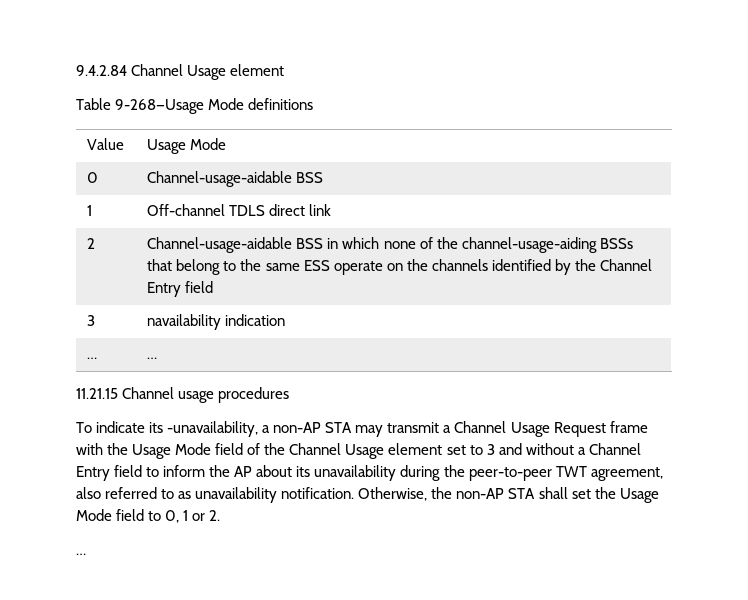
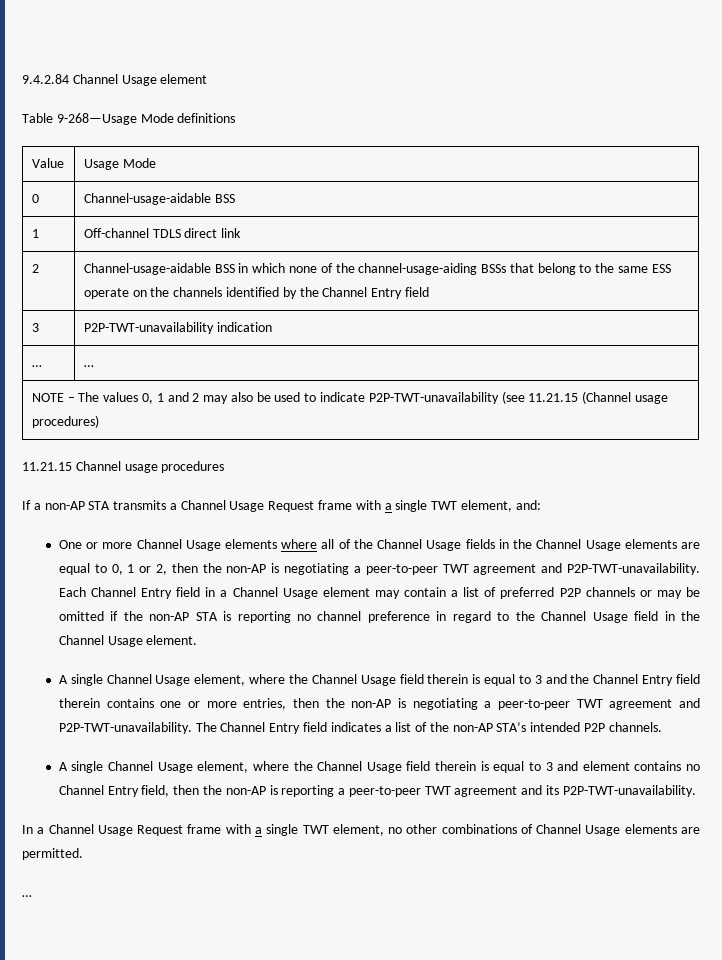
[147,314,222,330] navailability -> [83,322,214,334] P2P-TWT-unavailability
(158, 358) none -> [31,391,668,404] [31,415,99,428] // NOTE – The values 0, 1 and 2 may also be used to indicate P2P-TWT-unavailability (see 11.21.15 (Channel usage procedures)
[76,421,259,437] To indicate its -unavailability, -> [22,500,31,510] If
[355,421,648,437] [76,443,641,459] [76,465,663,481] [76,487,659,503] [76,509,221,523] may transmit a Channel Usage Request frame with the Usage Mode field of the Channel Usage element set to 3 and without a Channel Entry field to inform the AP about its unavailability during the peer-to-peer TWT agreement, also referred to as unavailability notification. Otherwise, the non-AP STA shall set the Usage Mode field to 0, 1 or 2. -> [113,500,541,512] [58,539,700,551] [58,563,700,575] [58,587,700,599] [58,611,701,623] [58,635,198,647] [58,674,700,686] [58,698,700,710] [58,722,662,734] [58,761,700,773] [58,785,696,797] [22,824,701,836] [22,848,83,860] transmits a Channel Usage Request frame with a single TWT element, and: // One or more Channel Usage elements where all of the Channel Usage fields in the Channel Usage elements are equal to 0, 1 or 2, then the non-AP is negotiating a peer-to-peer TWT agreement and P2P-TWT-unavailability. Each Channel Entry field in a Channel Usage element may contain a list of preferred P2P channels or may be omitted if the non-AP STA is reporting no channel preference in regard to the Channel Usage field in the Channel Usage element. // A single Channel Usage element, where the Channel Usage field therein is equal to 3 and the Channel Entry field therein contains one or more entries, then the non-AP is negotiating a peer-to-peer TWT agreement and P2P-TWT-unavailability. The Channel Entry field indicates a list of the non-AP STA’s intended P2P channels. // A single Channel Usage element, where the Channel Usage field therein is equal to 3 and element contains no Channel Entry field, then the non-AP is reporting a peer-to-peer TWT agreement and its P2P-TWT-unavailability. // In a Channel Usage Request frame with a single TWT element, no other combinations of Channel Usage elements are permitted.

